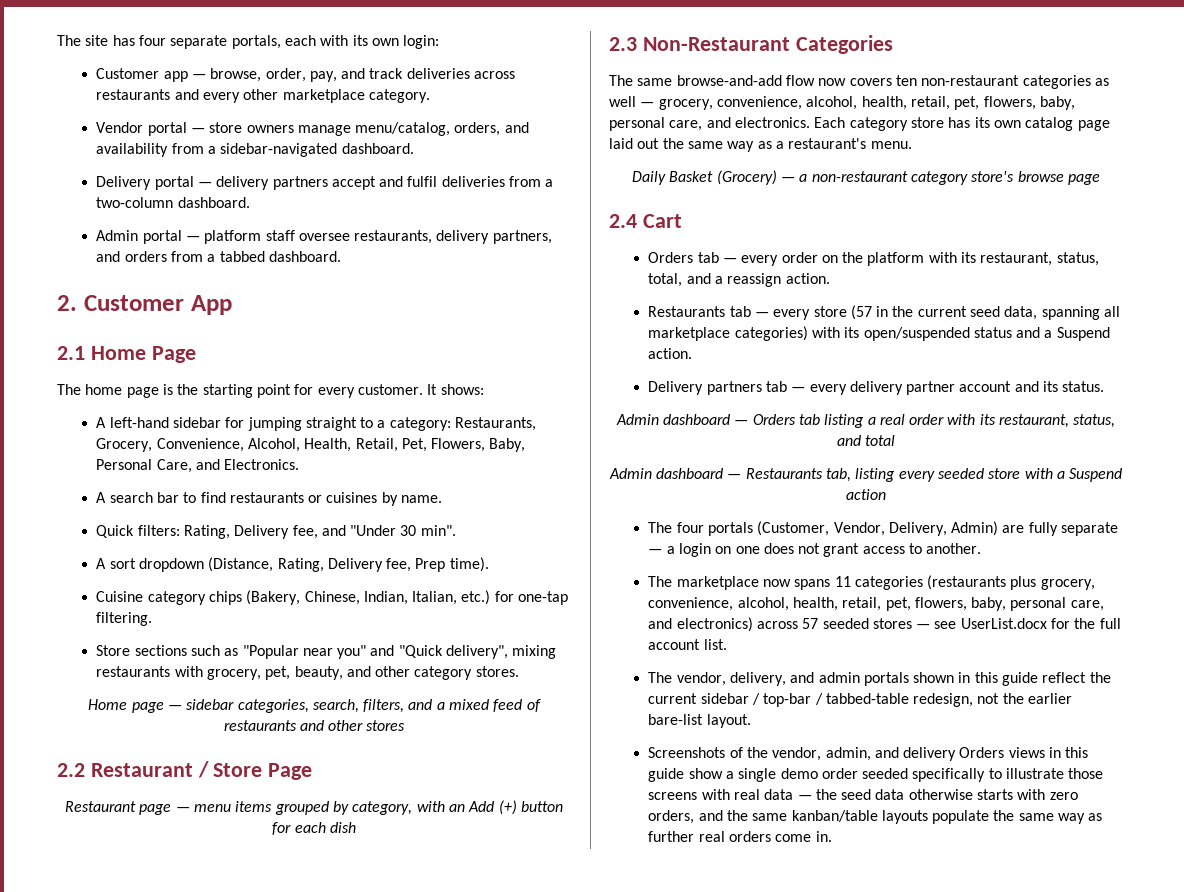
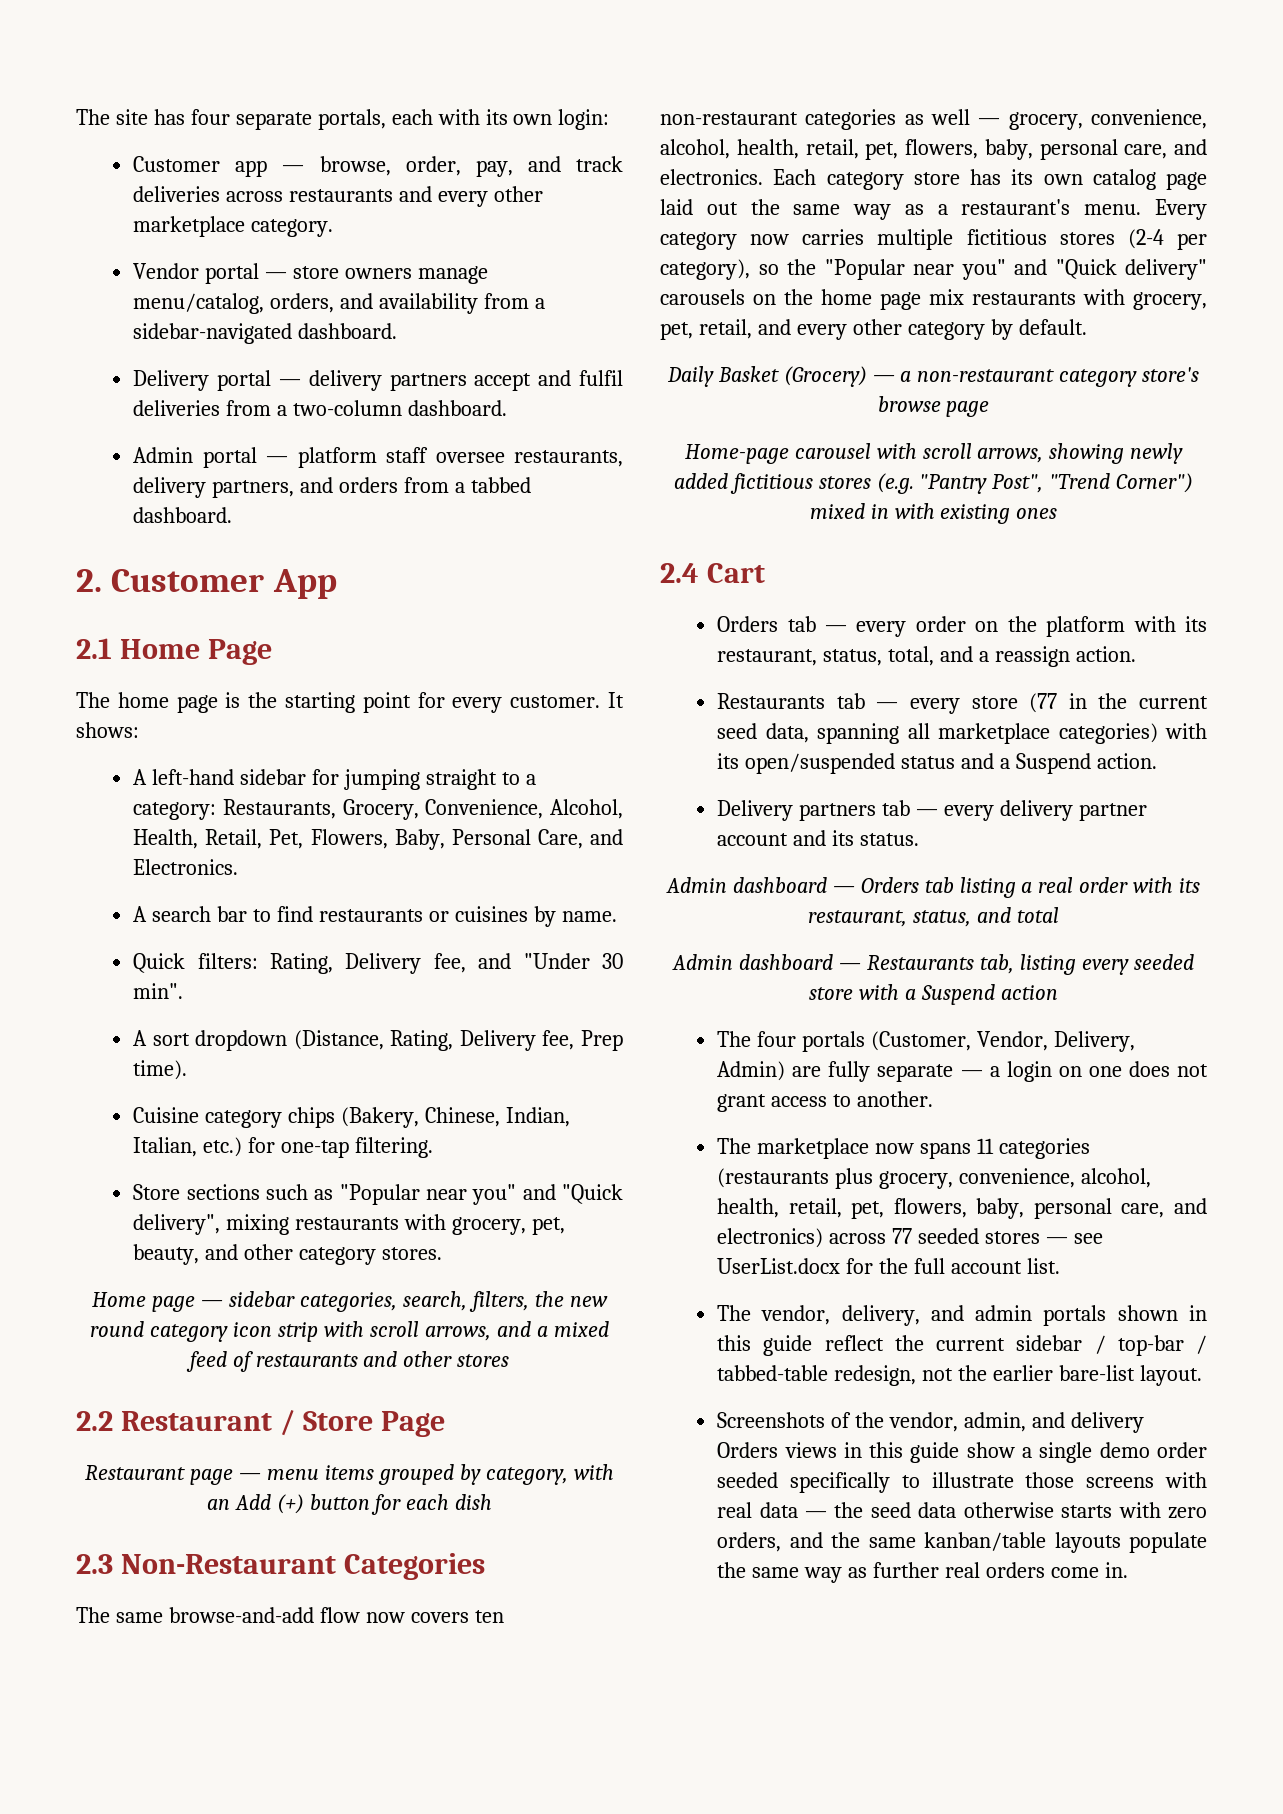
(405, 706) none -> [534,1291,608,1307] [90,1321,491,1342] the new round category icon strip with scroll arrows,
(912, 145) none -> [1155,199,1207,220] [660,229,1207,250] [660,259,1207,280] [660,289,1207,310] [660,319,1087,340] Every category now carries multiple fictitious stores (2-4 per category), so the "Popular near you" and "Quick delivery" carousels on the home page mix restaurants with grocery, pet, retail, and every other category by default.
(1100, 179) none -> [684,443,1184,464] [673,473,1194,494] [809,503,1058,524] // Home-page carousel with scroll arrows, showing newly added fictitious stores (e.g. "Pantry Post", "Trend Corner") mixed in with existing ones
[850,305,872,320] (57 -> [1029,693,1058,713] (77
[802,618,819,629] 57 -> [892,1228,913,1244] 77

